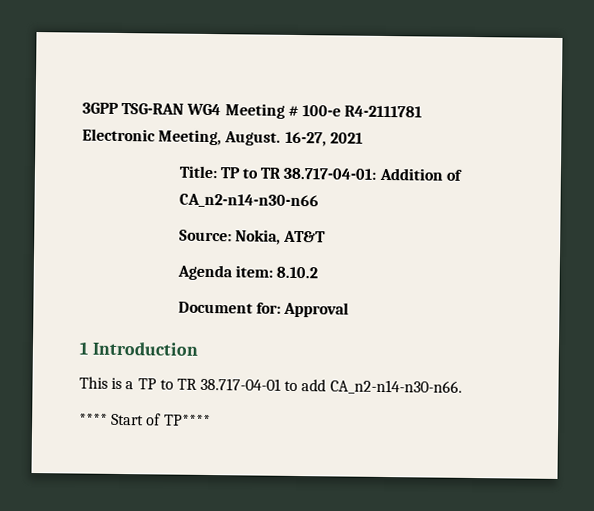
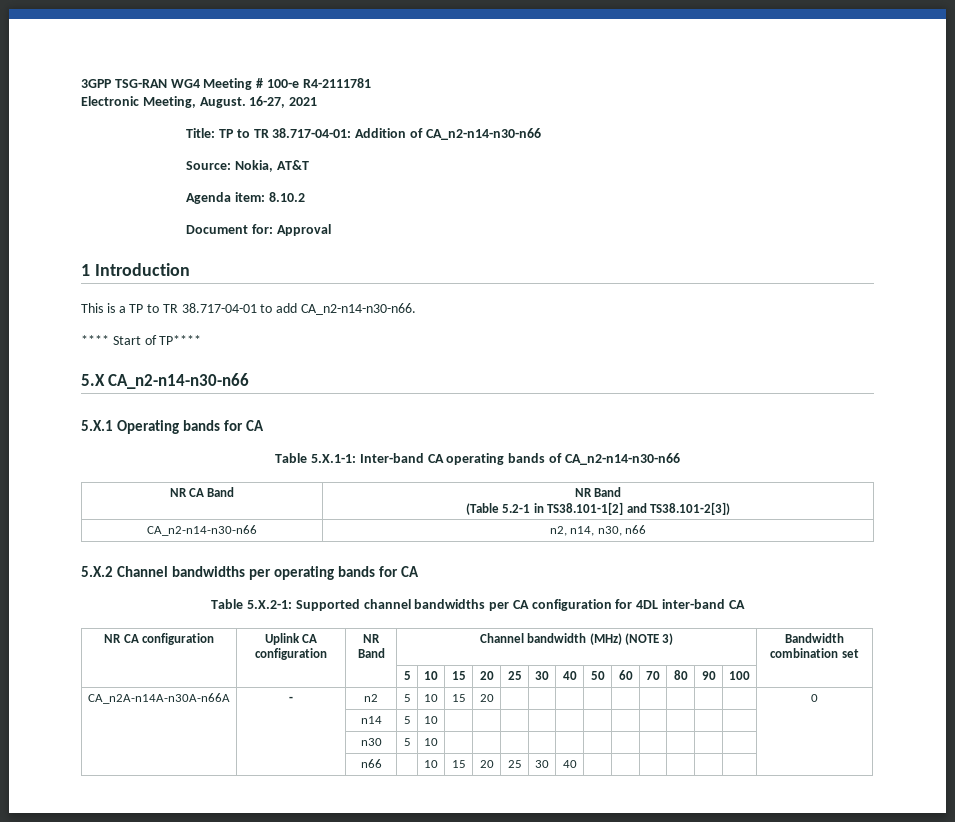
(211, 420) none -> [81,373,250,389] [81,420,265,434] [275,453,680,465] [169,487,235,497] [574,487,622,497] [466,502,730,515] [147,525,257,536] [549,525,647,536] [81,566,420,580] [211,599,745,611] [104,633,214,645] [264,633,318,645] [255,648,327,660] [363,634,380,643] [357,648,385,658] [479,633,674,645] [785,633,844,643] [770,648,859,658] [403,671,411,680] [424,671,438,680] [451,671,466,680] [479,671,494,680] [507,671,522,680] [535,671,549,680] [562,671,577,680] [590,671,605,680] [618,670,633,680] [646,671,660,680] [673,670,688,680] [701,671,716,680] [729,671,750,680] [88,693,230,704] [289,696,293,702] [364,694,378,702] [403,694,411,702] [424,694,438,702] [451,694,466,702] [479,694,494,702] [811,694,818,702] [360,716,382,724] [403,716,411,724] [424,716,438,724] [360,738,382,746] [403,738,411,746] [424,738,438,746] [360,759,382,768] [424,760,438,768] [451,760,466,768] [479,760,494,768] [507,760,522,768] [535,760,549,768] [562,760,577,768] // 5.X CA_n2-n14-n30-n66 // 5.X.1 Operating bands for CA // Table 5.X.1-1: Inter-band CA operating bands of CA_n2-n14-n30-n66 // NR CA Band | NR Band // (Table 5.2-1 in TS38.101-1[2] and TS38.101-2[3]) // CA_n2-n14-n30-n66 | n2, n14, n30, n66 // 5.X.2 Channel bandwidths per operating bands for CA // Table 5.X.2-1: Supported channel bandwidths per CA configuration for 4DL inter-band CA // NR CA configuration | Uplink CA configuration | NR Band | Channel bandwidth (MHz) (NOTE 3) | Bandwidth combination set // | | | 5 | 10 | 15 | 20 | 25 | 30 | 40 | 50 | 60 | 70 | 80 | 90 | 100 | // CA_n2A-n14A-n30A-n66A | - | n2 | 5 | 10 | 15 | 20 | | | | | | | | | | 0 // | | n14 | 5 | 10 | | | | | | | | | | | | // | | n30 | 5 | 10 | | | | | | | | | | | | // | | n66 | | 10 | 15 | 20 | 25 | 30 | 40 | | | | | | |

